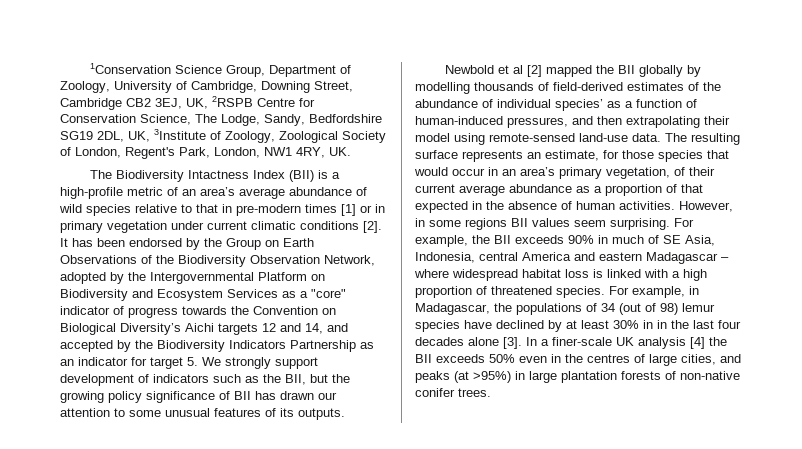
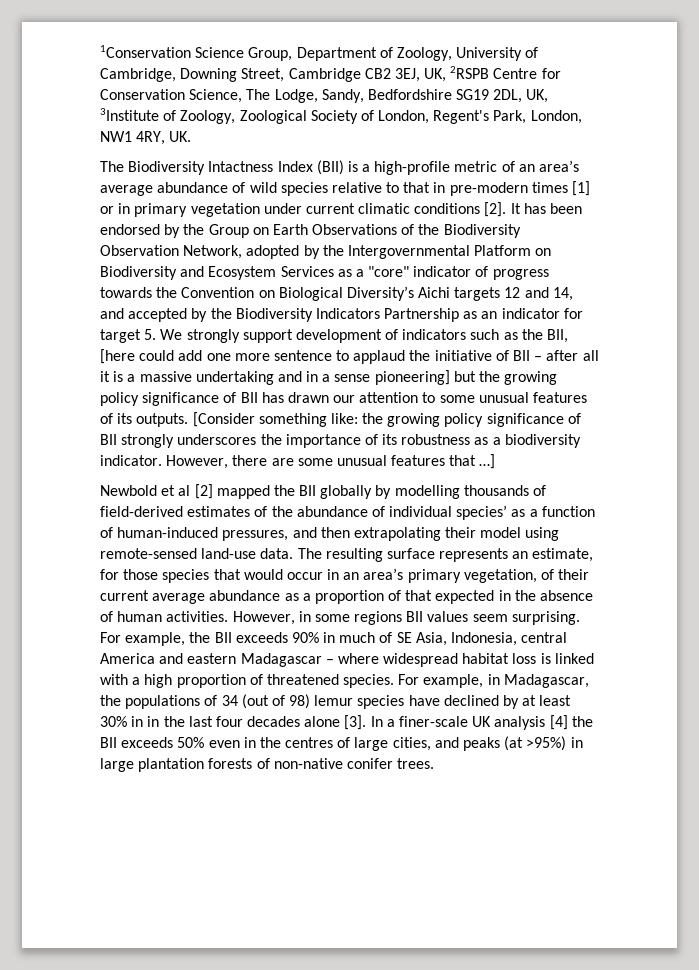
(306, 379) none -> [100,349,599,364] [100,370,450,385] [here could add one more sentence to applaud the initiative of BII – after all it is a massive undertaking and in a sense pioneering]
(345, 414) none -> [192,412,581,427] [100,434,581,448] [100,454,496,469] [Consider something like: the growing policy significance of BII strongly underscores the importance of its robustness as a biodiversity indicator. However, there are some unusual features that …]

